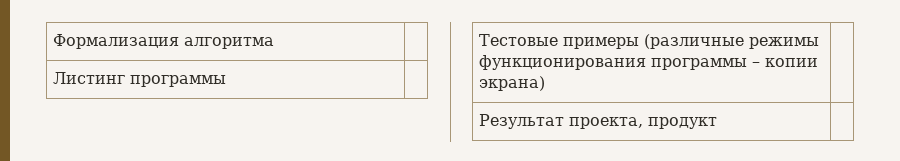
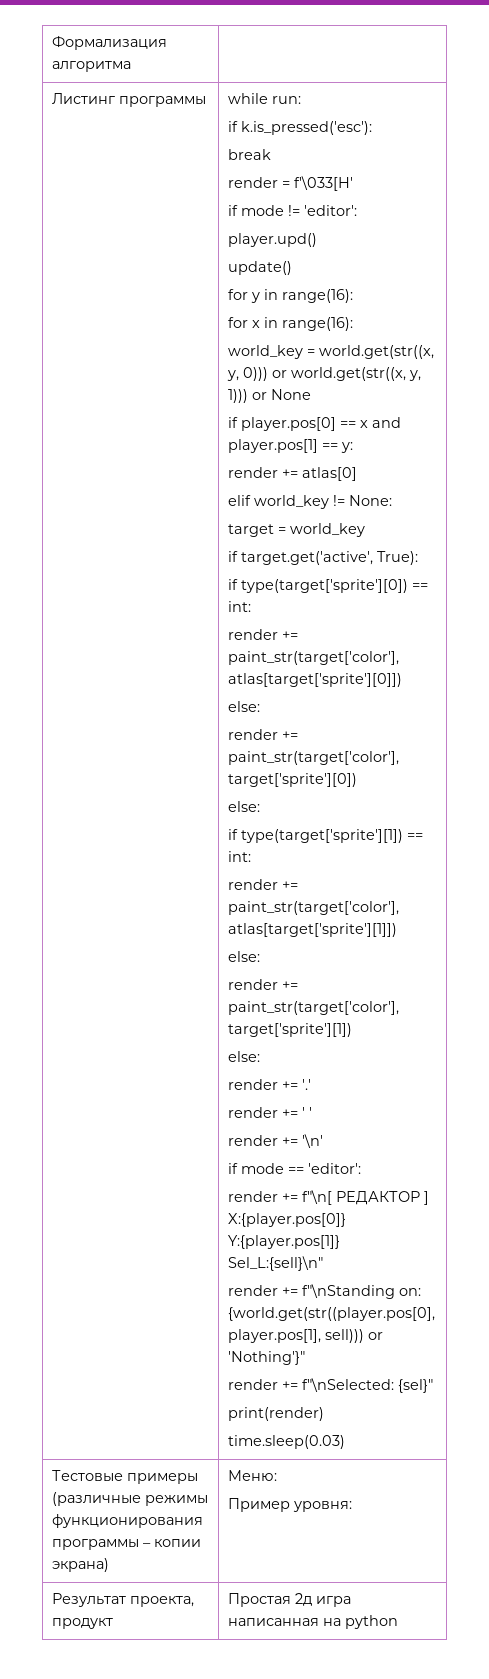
(227, 81) none -> [228,93,302,104] [228,121,373,135] [228,149,272,160] [228,176,354,191] [228,205,358,216] [228,233,318,247] [228,261,293,275] [228,289,354,303] [228,317,354,331] [228,345,435,359] [227,367,422,381] [228,389,312,403] [228,417,402,431] [228,439,354,453] [228,467,358,481] [228,495,393,509] [228,523,366,537] [228,551,419,565] [228,579,429,593] [228,601,252,612] [228,629,299,640] [228,651,400,665] [228,673,403,687] [228,701,261,712] [228,729,299,740] [228,751,400,765] [228,773,358,787] [228,801,261,812] [228,829,424,843] [228,851,252,862] [228,879,299,890] [228,901,400,915] [228,923,398,937] [228,951,261,962] [228,979,299,990] [228,1001,400,1015] [228,1023,353,1037] [228,1051,261,1062] [228,1079,312,1090] [228,1107,313,1118] [228,1134,324,1148] [228,1163,362,1174] [228,1190,430,1205] [228,1213,347,1227] [228,1235,341,1249] [228,1256,324,1271] [228,1284,422,1299] [228,1307,436,1321] [228,1329,384,1343] [228,1351,306,1365] [228,1378,434,1393] [228,1407,325,1421] [228,1435,346,1449] while run: // if k.is_pressed('esc'): // break // render = f'\033[H' // if mode != 'editor': // player.upd() // update() // for y in range(16): // for x in range(16): // world_key = world.get(str((x, y, 0))) or world.get(str((x, y, 1))) or None // if player.pos[0] == x and player.pos[1] == y: // render += atlas[0] // elif world_key != None: // target = world_key // if target.get('active', True): // if type(target['sprite'][0]) == int: // render += paint_str(target['color'], atlas[target['sprite'][0]]) // else: // render += paint_str(target['color'], target['sprite'][0]) // else: // if type(target['sprite'][1]) == int: // render += paint_str(target['color'], atlas[target['sprite'][1]]) // else: // render += paint_str(target['color'], target['sprite'][1]) // else: // render += '.' // render += ' ' // render += '\n' // if mode == 'editor': // render += f"\n[ РЕДАКТОР ] X:{player.pos[0]} Y:{player.pos[1]} Sel_L:{sell}\n" // render += f"\nStanding on: {world.get(str((player.pos[0], player.pos[1], sell))) or 'Nothing'}" // render += f"\nSelected: {sel}" // print(render) // time.sleep(0.03)
(546, 83) none -> [228,1470,278,1481] [228,1498,353,1512] Меню: // Пример уровня:
(718, 123) none -> [228,1593,352,1607] [228,1615,399,1629] Простая 2д игра написанная на python

